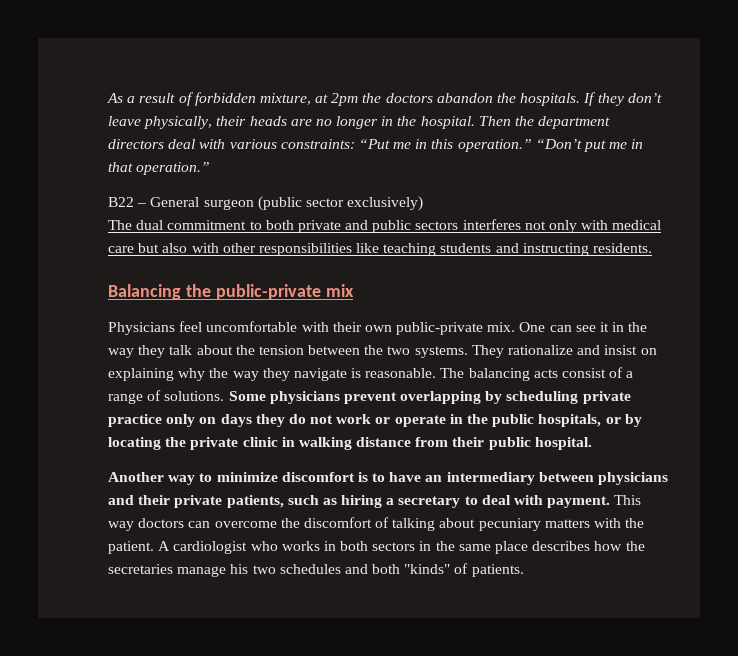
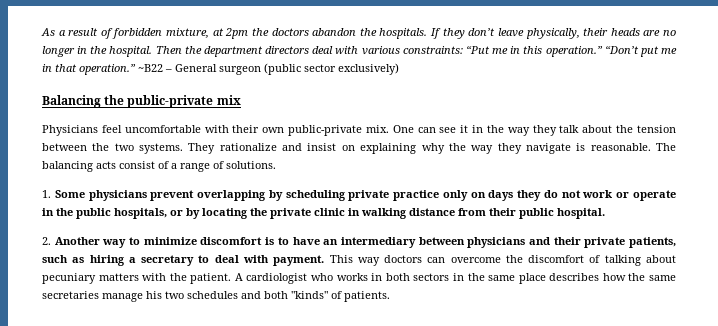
[108,197,134,207] // B22 -> [138,64,163,72] ~B22
[108,219,662,233] [108,243,653,256] // The dual commitment to both private and public sectors interferes not only with medical care but also with other responsibilities like teaching students and instructing residents. -> (399, 69) none
(225, 396) none -> [42,190,51,198] // 1.
(592, 443) none -> [42,237,51,245] 2.
(645, 546) none -> [648,275,676,281] same

